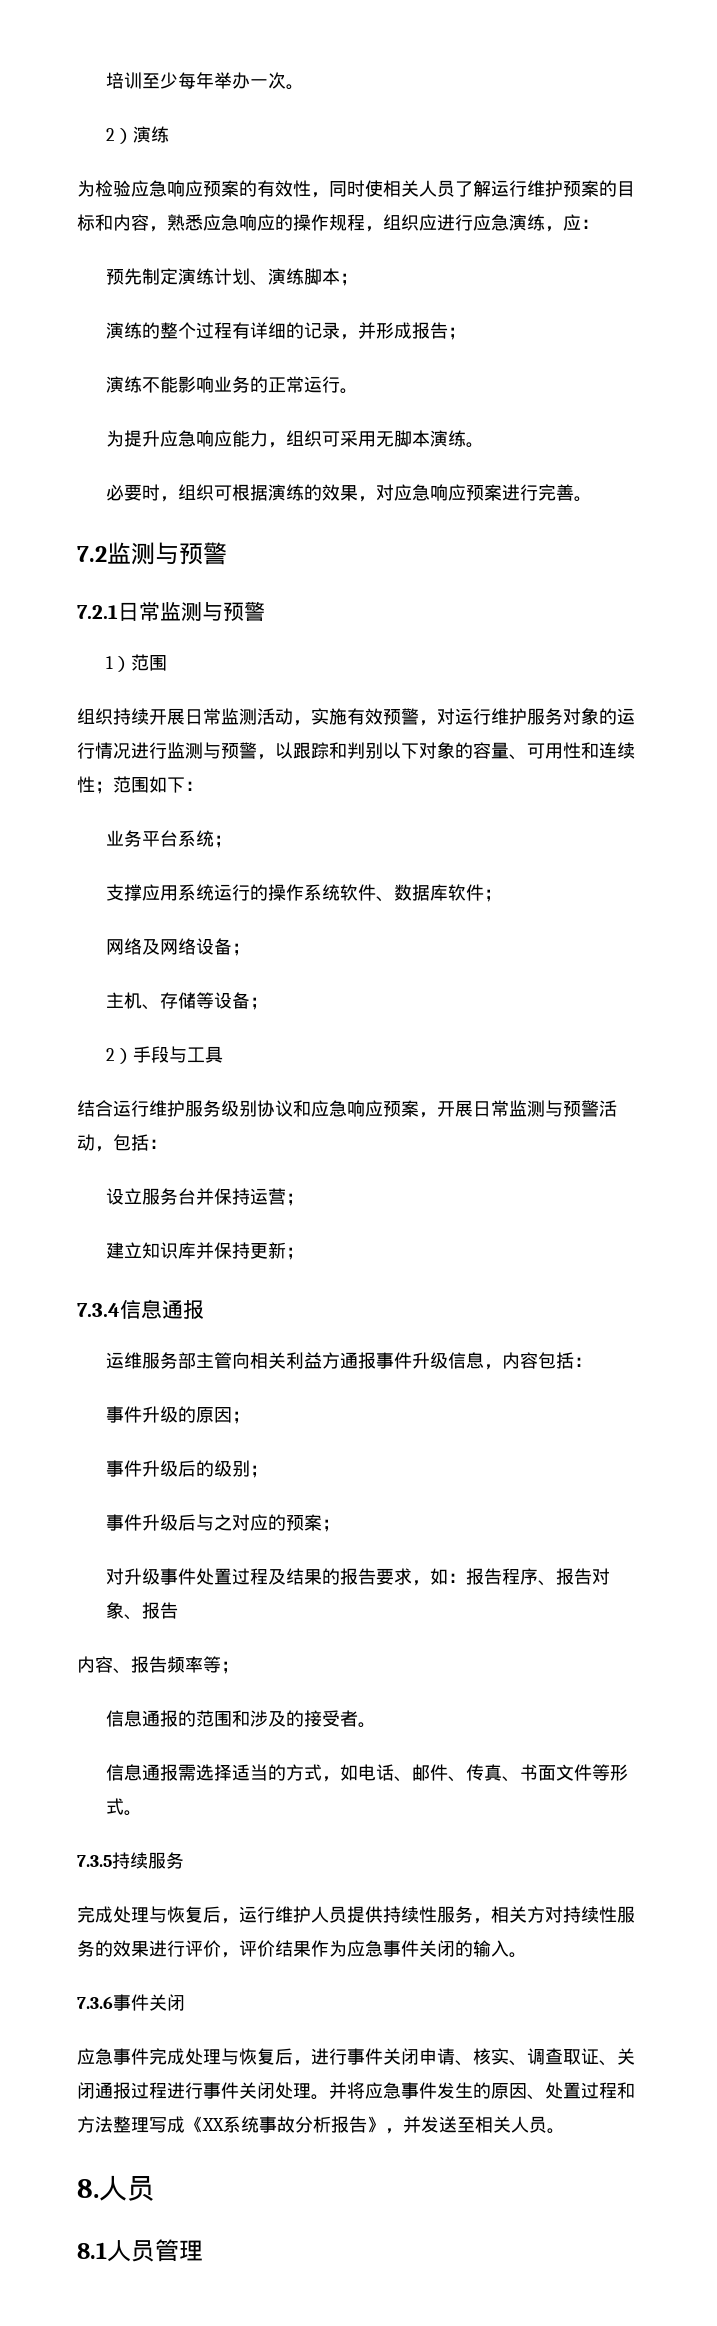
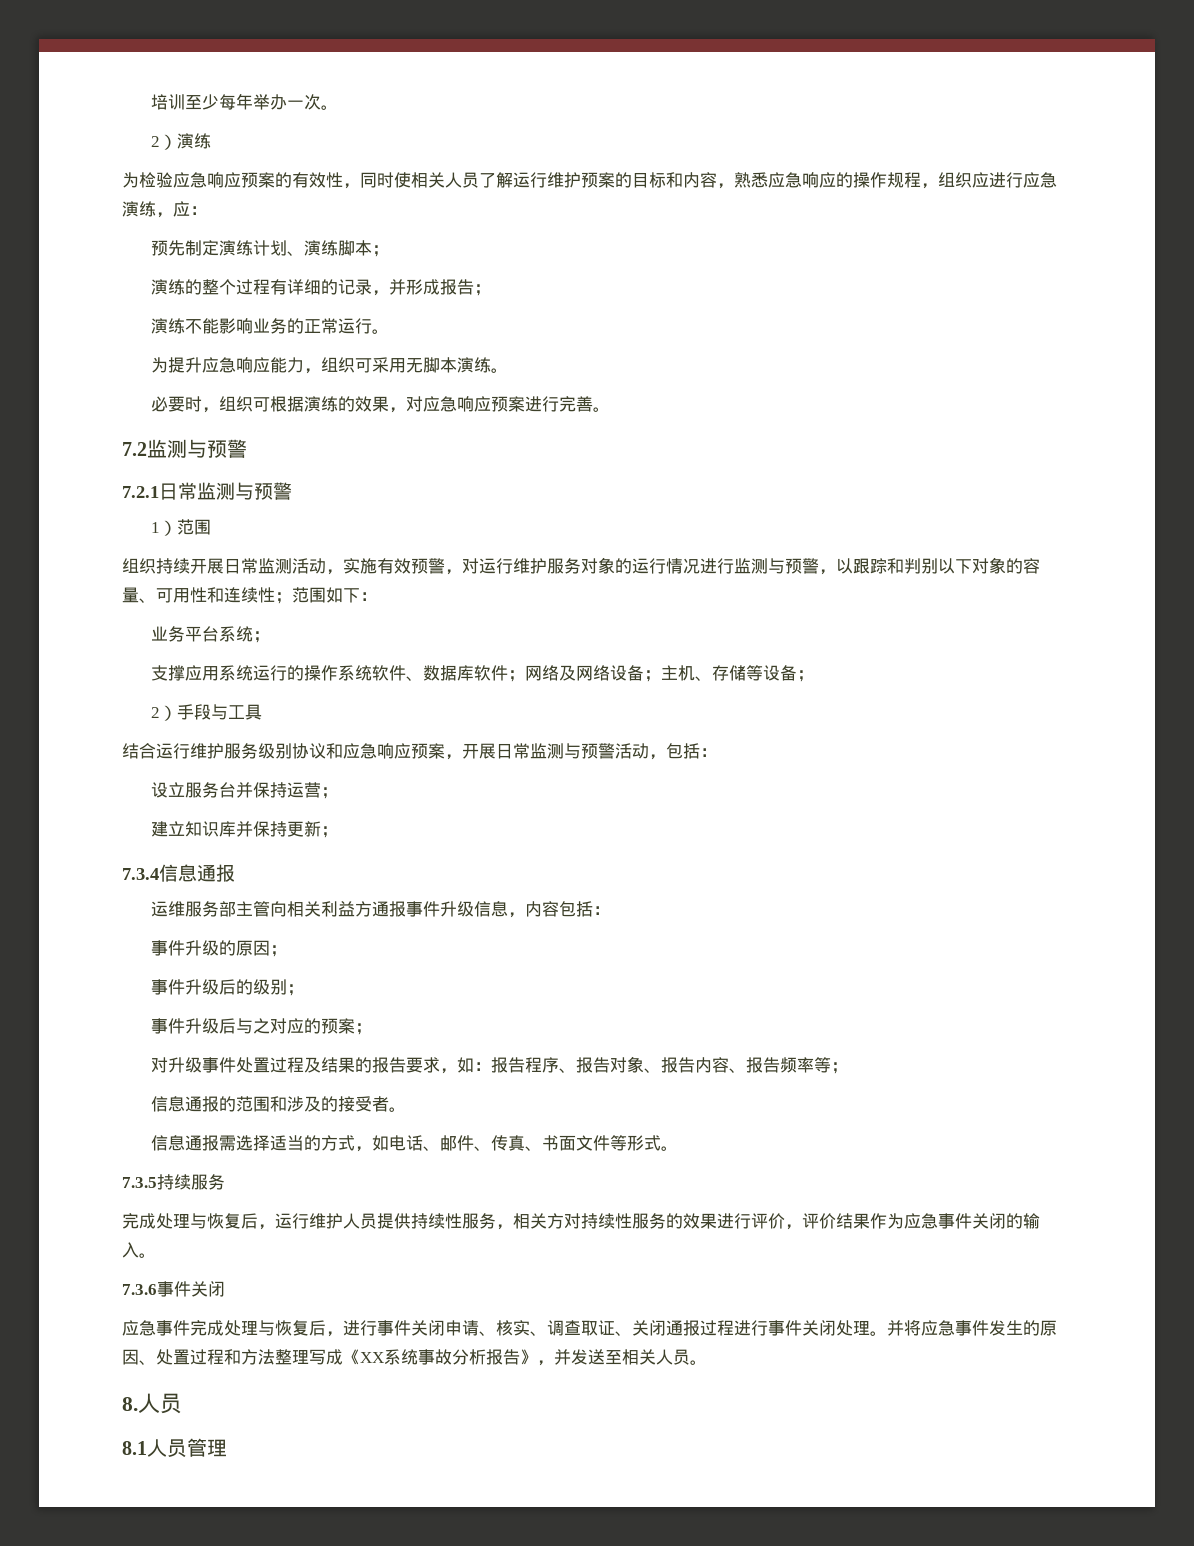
(502, 895) // -> (525, 676) none
(250, 949) // -> (661, 676) none
(178, 1610) // -> (695, 1065) none

